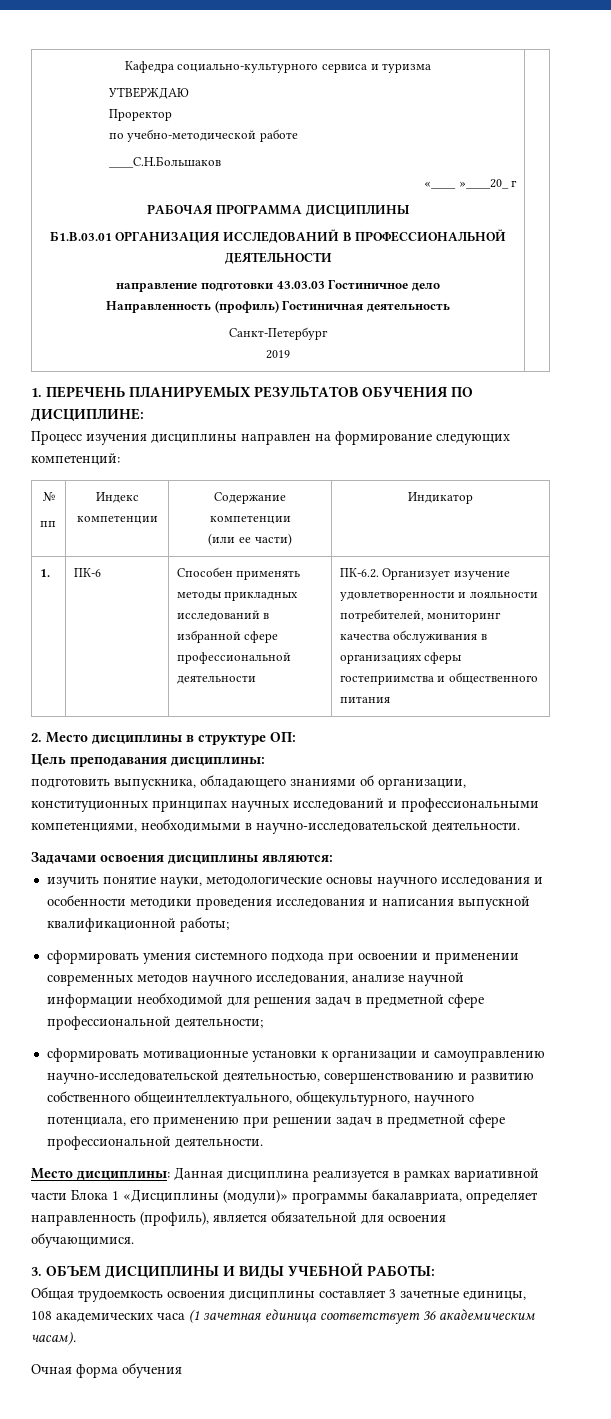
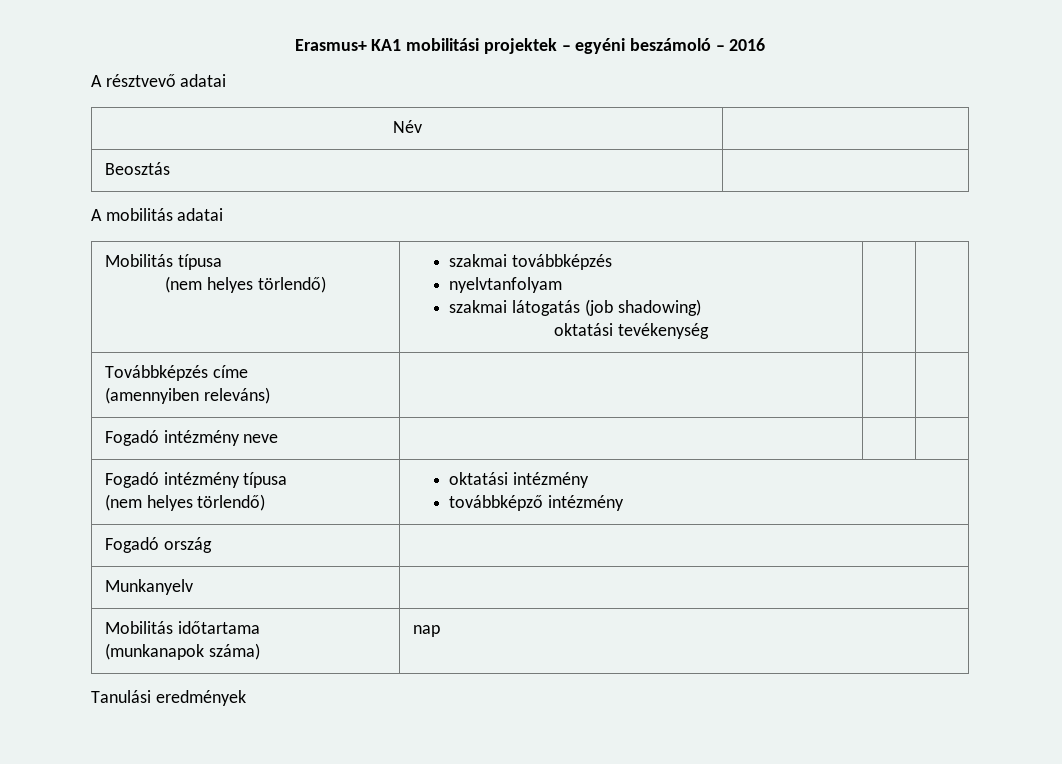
[124,61,432,73] [107,87,189,99] [108,109,172,121] [108,129,298,142] [108,156,221,168] [424,179,518,189] [147,204,410,216] [49,229,507,243] [224,252,332,264] [116,279,440,292] [106,300,450,313] [229,327,328,340] [266,350,290,359] [31,386,473,398] [31,408,144,422] [31,431,510,445] [31,453,120,465] [42,492,55,502] [39,521,56,527] [95,492,139,503] [76,515,158,524] [214,492,286,504] [209,515,291,524] [208,533,292,546] [408,492,473,504] [39,569,50,577] [73,568,101,577] [176,567,301,580] [176,591,299,601] [176,610,270,621] [176,630,279,643] [176,652,291,664] [176,675,256,684] [339,568,510,580] [339,591,538,601] [339,609,502,622] [339,630,487,643] [339,652,463,664] [339,672,538,685] [339,696,390,703] [31,732,296,745] [31,754,265,767] [31,775,466,790] [31,798,539,812] [31,819,520,834] [31,852,333,865] [46,876,543,888] [46,895,530,910] [46,917,229,932] [46,950,519,964] [46,972,464,986] [46,993,484,1008] [46,1016,263,1030] [46,1048,545,1062] [46,1070,534,1084] [46,1091,474,1106] [46,1114,505,1128] [46,1136,263,1150] [31,1167,539,1182] [31,1189,538,1204] [31,1211,446,1226] [31,1233,134,1248] [31,1263,435,1279] [31,1287,526,1302] [31,1309,535,1324] [31,1331,76,1345] [31,1363,182,1378] Кафедра социально-культурного сервиса и туризма // УТВЕРЖДАЮ // Проректор // по учебно-методической работе // ____С.Н.Большаков // «____ »____20_ г // РАБОЧАЯ ПРОГРАММА ДИСЦИПЛИНЫ // Б1.В.03.01 ОРГАНИЗАЦИЯ ИССЛЕДОВАНИЙ В ПРОФЕССИОНАЛЬНОЙ ДЕЯТЕЛЬНОСТИ // направление подготовки 43.03.03 Гостиничное дело // Направленность (профиль) Гостиничная деятельность // Санкт-Петербург // 2019 | // 1. ПЕРЕЧЕНЬ ПЛАНИРУЕМЫХ РЕЗУЛЬТАТОВ ОБУЧЕНИЯ ПО ДИСЦИПЛИНЕ: // Процесс изучения дисциплины направлен на формирование следующих компетенций: // № // пп | Индекс компетенции | Содержание компетенции // (или ее части) | Индикатор // 1. | ПК-6 | Способен применять методы прикладных исследований в избранной сфере профессиональной деятельности | ПК-6.2. Организует изучение удовлетворенности и лояльности потребителей, мониторинг качества обслуживания в организациях сферы гостеприимства и общественного питания // 2. Место дисциплины в структуре ОП: // Цель преподавания дисциплины: // подготовить выпускника, обладающего знаниями об организации, конституционных принципах научных исследований и профессиональными компетенциями, необходимыми в научно-исследовательской деятельности. // Задачами освоения дисциплины являются: // изучить понятие науки, методологические основы научного исследования и особенности методики проведения исследования и написания выпускной квалификационной работы; // сформировать умения системного подхода при освоении и применении современных методов научного исследования, анализе научной информации необходимой для решения задач в предметной сфере профессиональной деятельности; // сформировать мотивационные установки к организации и самоуправлению научно-исследовательской деятельностью, совершенствованию и развитию собственного общеинтеллектуального, общекультурного, научного потенциала, его применению при решении задач в предметной сфере профессиональной деятельности. // Место дисциплины: Данная дисциплина реализуется в рамках вариативной части Блока 1 «Дисциплины (модули)» программы бакалавриата, определяет направленность (профиль), является обязательной для освоения обучающимися. // 3. ОБЪЕМ ДИСЦИПЛИНЫ И ВИДЫ УЧЕБНОЙ РАБОТЫ: // Общая трудоемкость освоения дисциплины составляет 3 зачетные единицы, 108 академических часа (1 зачетная единица соответствует 36 академическим часам). // Очная форма обучения -> [294,38,766,54] [91,74,227,87] [392,120,422,133] [104,162,170,175] [91,208,224,221] [104,254,222,270] [165,276,326,293] [449,254,613,270] [449,277,563,293] [449,299,701,316] [554,323,709,339] [104,365,248,381] [104,387,270,404] [104,430,279,446] [104,472,288,488] [104,494,266,511] [449,472,590,488] [449,495,625,511] [104,537,212,553] [104,579,193,595] [104,621,260,634] [104,643,260,660] [412,625,440,637] [91,690,246,706] Erasmus+ KA1 mobilitási projektek – egyéni beszámoló – 2016 // A résztvevő adatai // Név | // Beosztás | // A mobilitás adatai // Mobilitás típusa // (nem helyes törlendő) | szakmai továbbképzés // nyelvtanfolyam // szakmai látogatás (job shadowing) // oktatási tevékenység | | // Továbbképzés címe // (amennyiben releváns) | | | // Fogadó intézmény neve | | | // Fogadó intézmény típusa // (nem helyes törlendő) | oktatási intézmény // továbbképző intézmény // Fogadó ország | // Munkanyelv | // Mobilitás időtartama // (munkanapok száma) | nap // Tanulási eredmények

